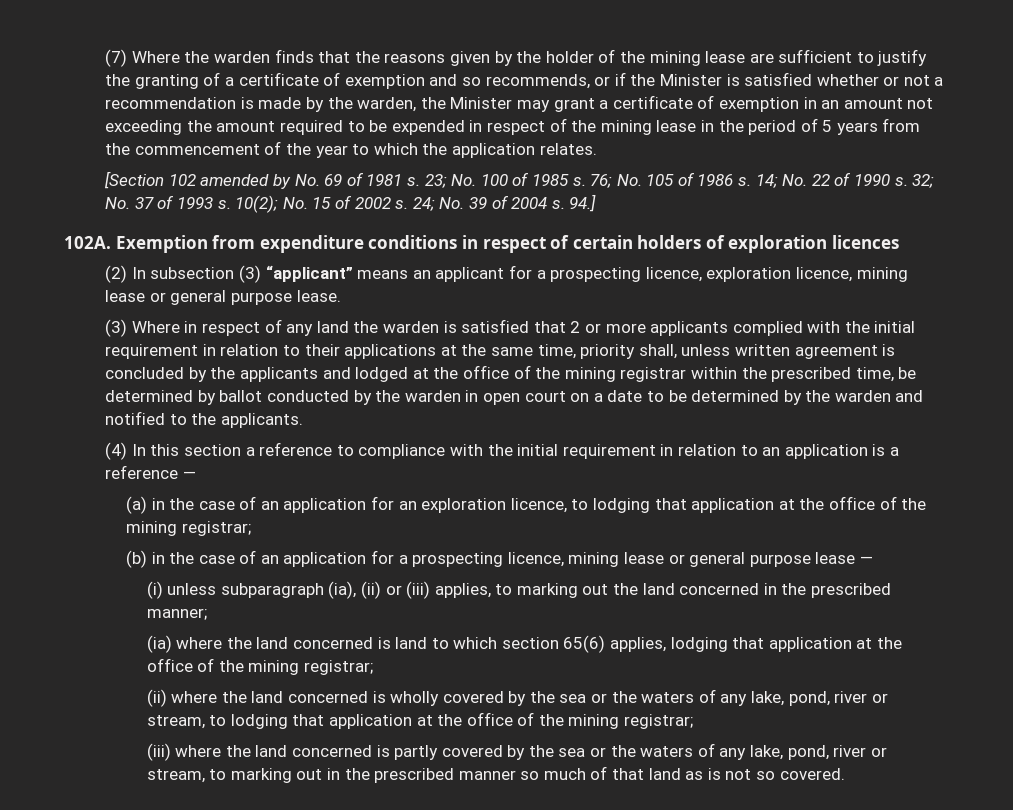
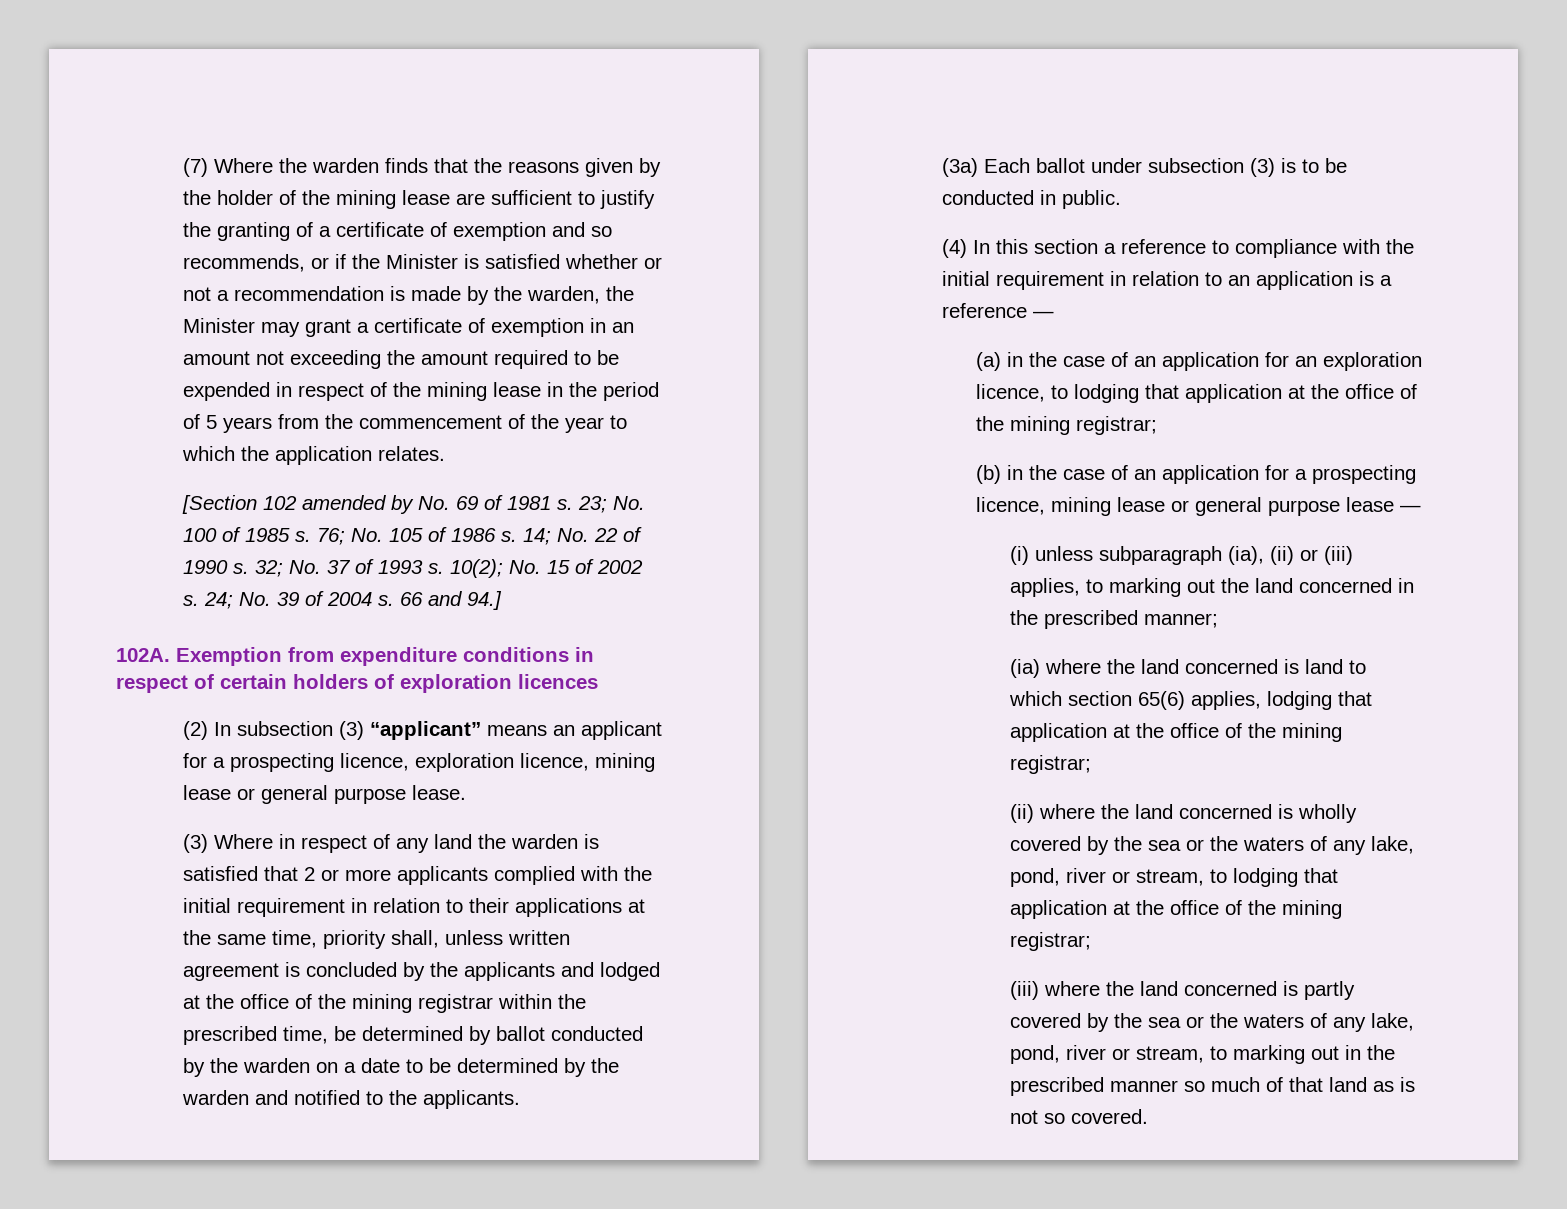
(565, 204) none -> [400,591,463,606] 66 and
[465,390,566,405] in open court -> (311, 1065) none
(304, 420) none -> [942,158,1348,177] [942,190,1122,209] // (3a) Each ballot under subsection (3) is to be conducted in public.

